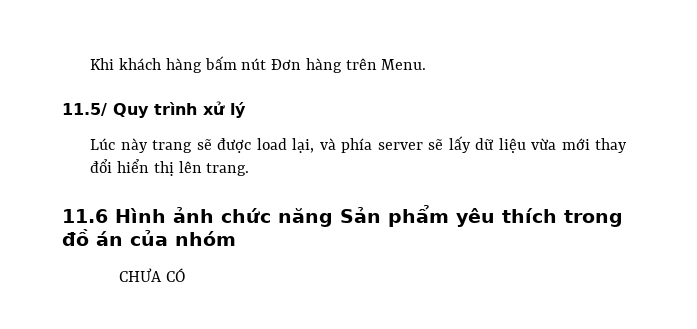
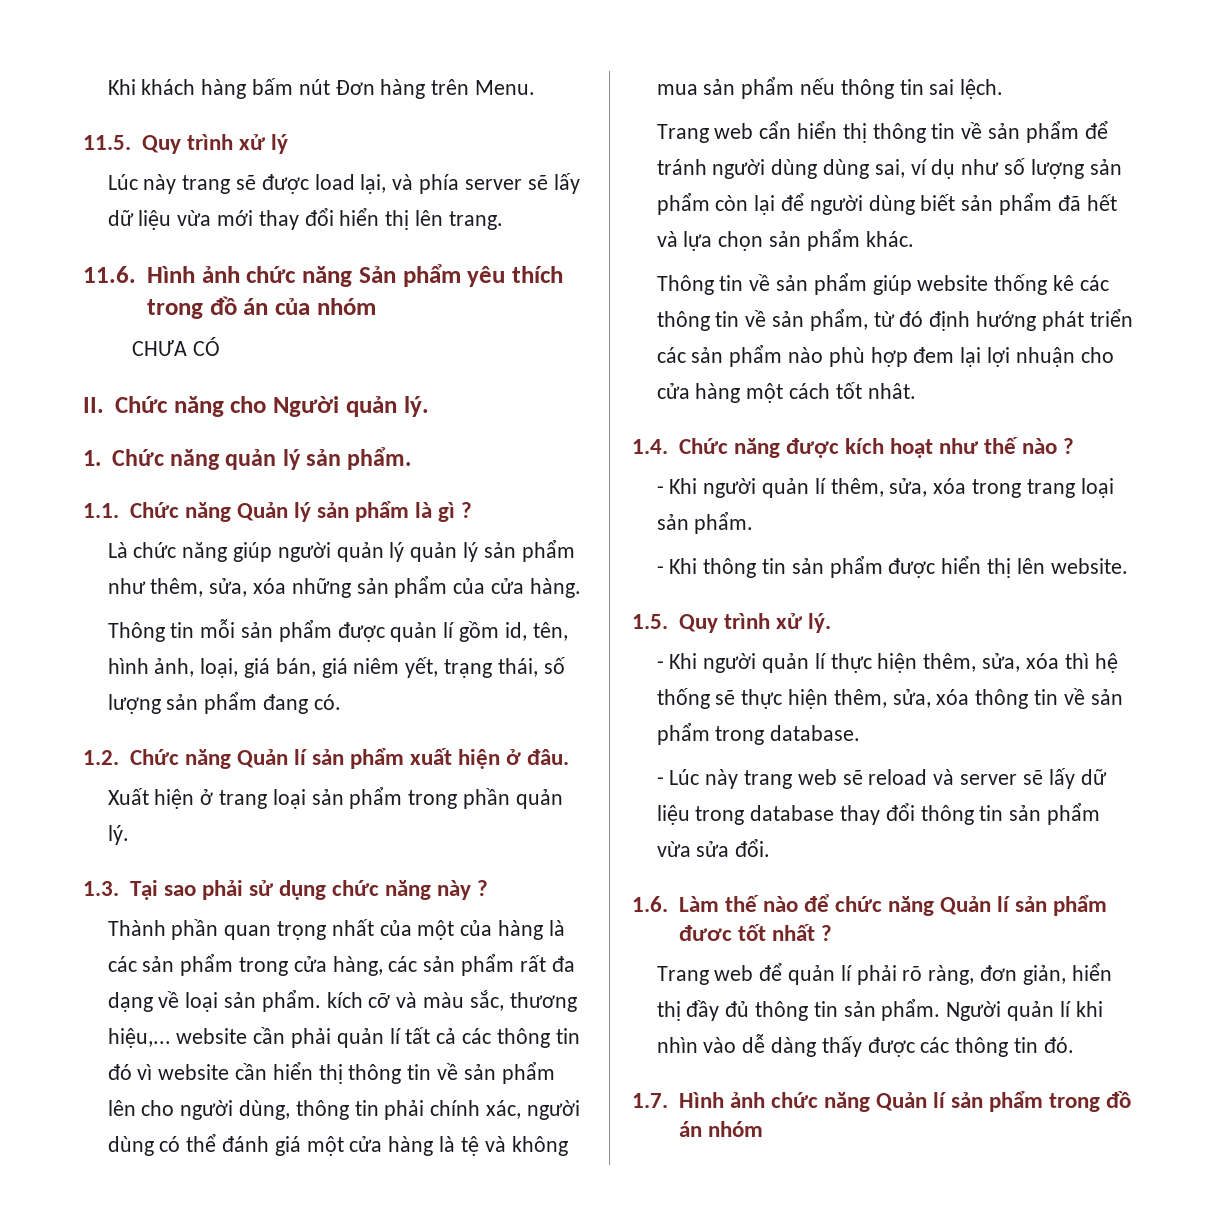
[62,103,107,116] 11.5/ -> [83,135,131,150] 11.5.
[62,209,108,223] 11.6 -> [83,266,136,283] 11.6.
(186, 275) none -> [83,396,429,417] [83,447,412,470] [83,501,473,522] [107,540,575,562] [107,576,581,598] [107,619,568,642] [107,657,566,678] [107,692,341,714] [83,748,570,769] [107,787,563,809] [107,825,129,845] [83,880,489,900] [107,919,565,940] [107,954,575,976] [107,990,577,1012] [107,1027,580,1048] [107,1062,555,1084] [107,1100,580,1120] [107,1134,568,1156] [656,77,1004,99] [656,121,1108,143] [656,158,1122,179] [656,193,1117,215] [656,229,914,251] [656,273,1109,295] [656,309,1133,331] [656,345,1114,367] [656,382,916,403] [632,437,1075,458] [656,478,1114,498] [656,512,754,534] [656,556,1128,578] [632,613,831,633] [656,653,1118,673] [656,688,1123,709] [656,723,861,745] [656,768,1107,789] [656,803,1101,825] [656,839,771,857] [632,894,1108,916] [678,924,832,941] [656,963,1112,985] [656,999,1103,1021] [656,1034,1074,1057] [632,1091,1132,1112] [678,1121,763,1137] // II. Chức năng cho Người quản lý. // 1. Chức năng quản lý sản phẩm. // 1.1. Chức năng Quản lý sản phẩm là gì ? // Là chức năng giúp người quản lý quản lý sản phẩm như thêm, sửa, xóa những sản phẩm của cửa hàng. // Thông tin mỗi sản phẩm được quản lí gồm id, tên, hình ảnh, loại, giá bán, giá niêm yết, trạng thái, số lượng sản phẩm đang có. // 1.2. Chức năng Quản lí sản phẩm xuất hiện ở đâu. // Xuất hiện ở trang loại sản phẩm trong phần quản lý. // 1.3. Tại sao phải sử dụng chức năng này ? // Thành phần quan trọng nhất của một của hàng là các sản phẩm trong cửa hàng, các sản phẩm rất đa dạng về loại sản phẩm. kích cỡ và màu sắc, thương hiệu,... website cần phải quản lí tất cả các thông tin đó vì website cần hiển thị thông tin về sản phẩm lên cho người dùng, thông tin phải chính xác, người dùng có thể đánh giá một cửa hàng là tệ và không mua sản phẩm nếu thông tin sai lệch. // Trang web cẩn hiển thị thông tin về sản phẩm để tránh người dùng dùng sai, ví dụ như số lượng sản phẩm còn lại để người dùng biết sản phẩm đã hết và lựa chọn sản phẩm khác. // Thông tin về sản phẩm giúp website thống kê các thông tin về sản phẩm, từ đó định hướng phát triển các sản phẩm nào phù hợp đem lại lợi nhuận cho cửa hàng một cách tốt nhât. // 1.4. Chức năng được kích hoạt như thế nào ? // - Khi người quản lí thêm, sửa, xóa trong trang loại sản phẩm. // - Khi thông tin sản phẩm được hiển thị lên website. // 1.5. Quy trình xử lý. // - Khi người quản lí thực hiện thêm, sửa, xóa thì hệ thống sẽ thực hiện thêm, sửa, xóa thông tin về sản phẩm trong database. // - Lúc này trang web sẽ reload và server sẽ lấy dữ liệu trong database thay đổi thông tin sản phẩm vừa sửa đổi. // 1.6. Làm thế nào để chức năng Quản lí sản phẩm đươc tốt nhất ? // Trang web để quản lí phải rõ ràng, đơn giản, hiển thị đầy đủ thông tin sản phẩm. Người quản lí khi nhìn vào dễ dàng thấy được các thông tin đó. // 1.7. Hình ảnh chức năng Quản lí sản phẩm trong đồ án nhóm

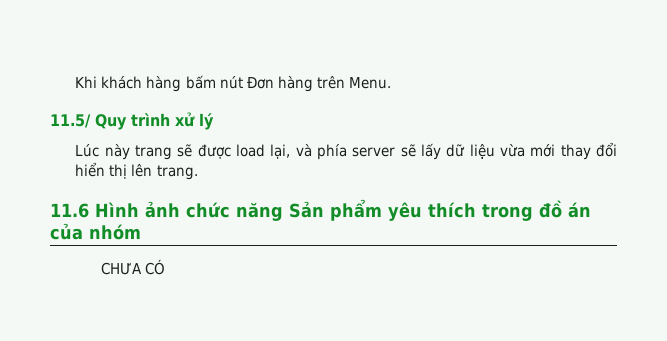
[83,135,131,150] 11.5. -> [50,114,91,128] 11.5/
[83,266,136,283] 11.6. -> [50,203,89,218] 11.6
[83,396,429,417] [83,447,412,470] [83,501,473,522] [107,540,575,562] [107,576,581,598] [107,619,568,642] [107,657,566,678] [107,692,341,714] [83,748,570,769] [107,787,563,809] [107,825,129,845] [83,880,489,900] [107,919,565,940] [107,954,575,976] [107,990,577,1012] [107,1027,580,1048] [107,1062,555,1084] [107,1100,580,1120] [107,1134,568,1156] [656,77,1004,99] [656,121,1108,143] [656,158,1122,179] [656,193,1117,215] [656,229,914,251] [656,273,1109,295] [656,309,1133,331] [656,345,1114,367] [656,382,916,403] [632,437,1075,458] [656,478,1114,498] [656,512,754,534] [656,556,1128,578] [632,613,831,633] [656,653,1118,673] [656,688,1123,709] [656,723,861,745] [656,768,1107,789] [656,803,1101,825] [656,839,771,857] [632,894,1108,916] [678,924,832,941] [656,963,1112,985] [656,999,1103,1021] [656,1034,1074,1057] [632,1091,1132,1112] [678,1121,763,1137] // II. Chức năng cho Người quản lý. // 1. Chức năng quản lý sản phẩm. // 1.1. Chức năng Quản lý sản phẩm là gì ? // Là chức năng giúp người quản lý quản lý sản phẩm như thêm, sửa, xóa những sản phẩm của cửa hàng. // Thông tin mỗi sản phẩm được quản lí gồm id, tên, hình ảnh, loại, giá bán, giá niêm yết, trạng thái, số lượng sản phẩm đang có. // 1.2. Chức năng Quản lí sản phẩm xuất hiện ở đâu. // Xuất hiện ở trang loại sản phẩm trong phần quản lý. // 1.3. Tại sao phải sử dụng chức năng này ? // Thành phần quan trọng nhất của một của hàng là các sản phẩm trong cửa hàng, các sản phẩm rất đa dạng về loại sản phẩm. kích cỡ và màu sắc, thương hiệu,... website cần phải quản lí tất cả các thông tin đó vì website cần hiển thị thông tin về sản phẩm lên cho người dùng, thông tin phải chính xác, người dùng có thể đánh giá một cửa hàng là tệ và không mua sản phẩm nếu thông tin sai lệch. // Trang web cẩn hiển thị thông tin về sản phẩm để tránh người dùng dùng sai, ví dụ như số lượng sản phẩm còn lại để người dùng biết sản phẩm đã hết và lựa chọn sản phẩm khác. // Thông tin về sản phẩm giúp website thống kê các thông tin về sản phẩm, từ đó định hướng phát triển các sản phẩm nào phù hợp đem lại lợi nhuận cho cửa hàng một cách tốt nhât. // 1.4. Chức năng được kích hoạt như thế nào ? // - Khi người quản lí thêm, sửa, xóa trong trang loại sản phẩm. // - Khi thông tin sản phẩm được hiển thị lên website. // 1.5. Quy trình xử lý. // - Khi người quản lí thực hiện thêm, sửa, xóa thì hệ thống sẽ thực hiện thêm, sửa, xóa thông tin về sản phẩm trong database. // - Lúc này trang web sẽ reload và server sẽ lấy dữ liệu trong database thay đổi thông tin sản phẩm vừa sửa đổi. // 1.6. Làm thế nào để chức năng Quản lí sản phẩm đươc tốt nhất ? // Trang web để quản lí phải rõ ràng, đơn giản, hiển thị đầy đủ thông tin sản phẩm. Người quản lí khi nhìn vào dễ dàng thấy được các thông tin đó. // 1.7. Hình ảnh chức năng Quản lí sản phẩm trong đồ án nhóm -> (165, 267) none

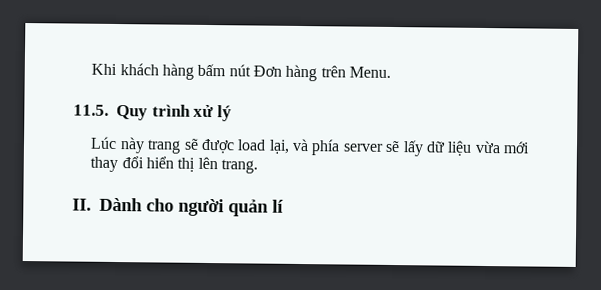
[50,114,91,128] 11.5/ -> [73,104,109,116] 11.5.
[50,199,591,221] [50,223,141,240] [100,259,165,275] 11.6 Hình ảnh chức năng Sản phẩm yêu thích trong đồ án của nhóm // CHƯA CÓ -> [72,197,284,217] II. Dành cho người quản lí

